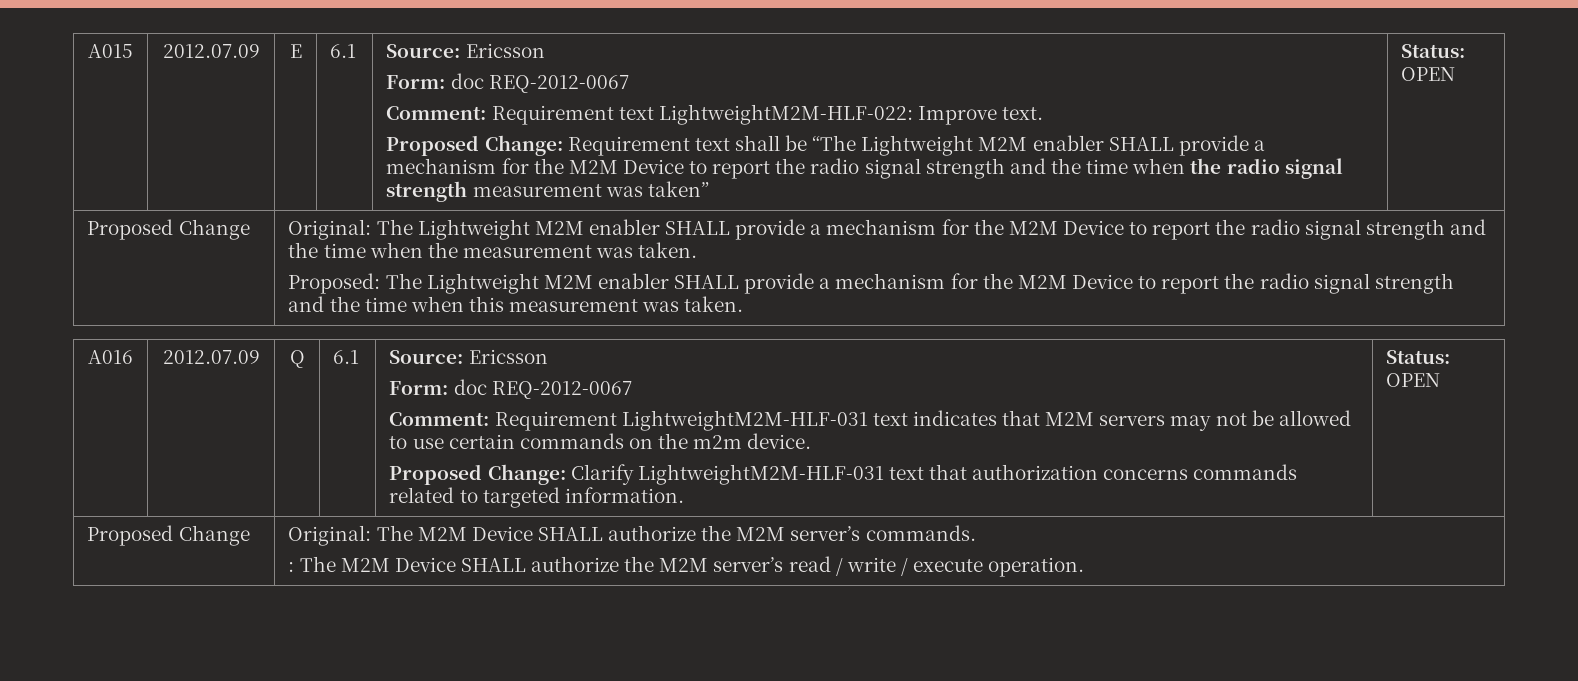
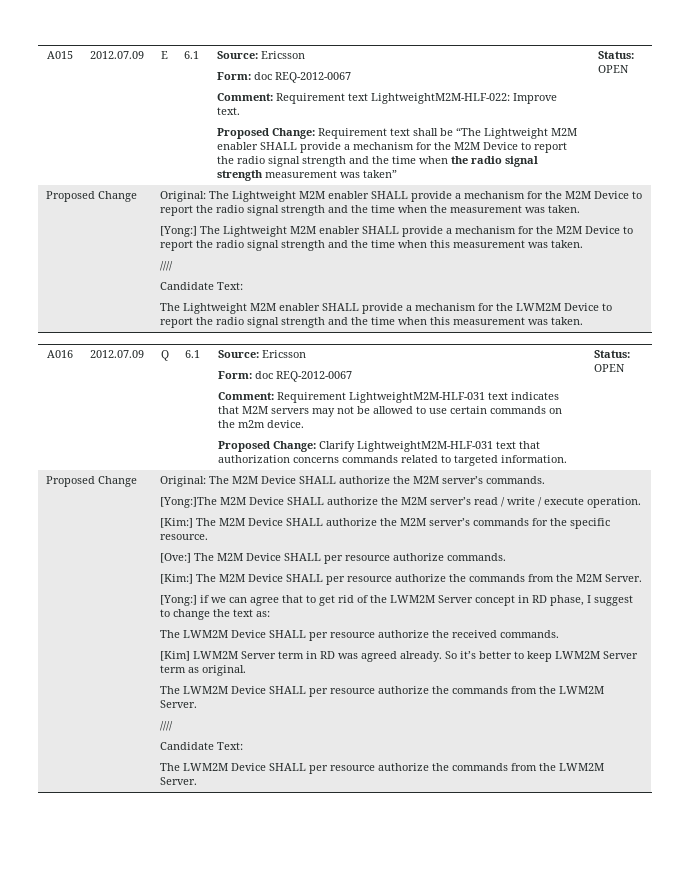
[288,273,381,294] Proposed: -> [160,226,198,237] [Yong:]
(744, 304) none -> [160,261,174,271] [160,282,244,290] [160,303,613,314] [160,317,584,328] // //// // Candidate Text: // The Lightweight M2M enabler SHALL provide a mechanism for the LWM2M Device to report the radio signal strength and the time when this measurement was taken.
[288,556,336,572] : The -> [160,497,218,508] [Yong:]The
(1085, 567) none -> [160,518,611,529] [160,534,209,540] [160,553,507,564] [160,574,643,585] [160,595,634,606] [160,609,271,620] [160,630,560,641] [160,651,639,662] [160,665,247,676] [160,686,605,697] [160,700,198,708] [160,721,174,731] [160,742,244,750] [160,763,605,774] [160,777,198,785] // [Kim:] The M2M Device SHALL authorize the M2M server’s commands for the specific resource. // [Ove:] The M2M Device SHALL per resource authorize commands. // [Kim:] The M2M Device SHALL per resource authorize the commands from the M2M Server. // [Yong:] if we can agree that to get rid of the LWM2M Server concept in RD phase, I suggest to change the text as: // The LWM2M Device SHALL per resource authorize the received commands. // [Kim] LWM2M Server term in RD was agreed already. So it’s better to keep LWM2M Server term as original. // The LWM2M Device SHALL per resource authorize the commands from the LWM2M Server. // //// // Candidate Text: // The LWM2M Device SHALL per resource authorize the commands from the LWM2M Server.

